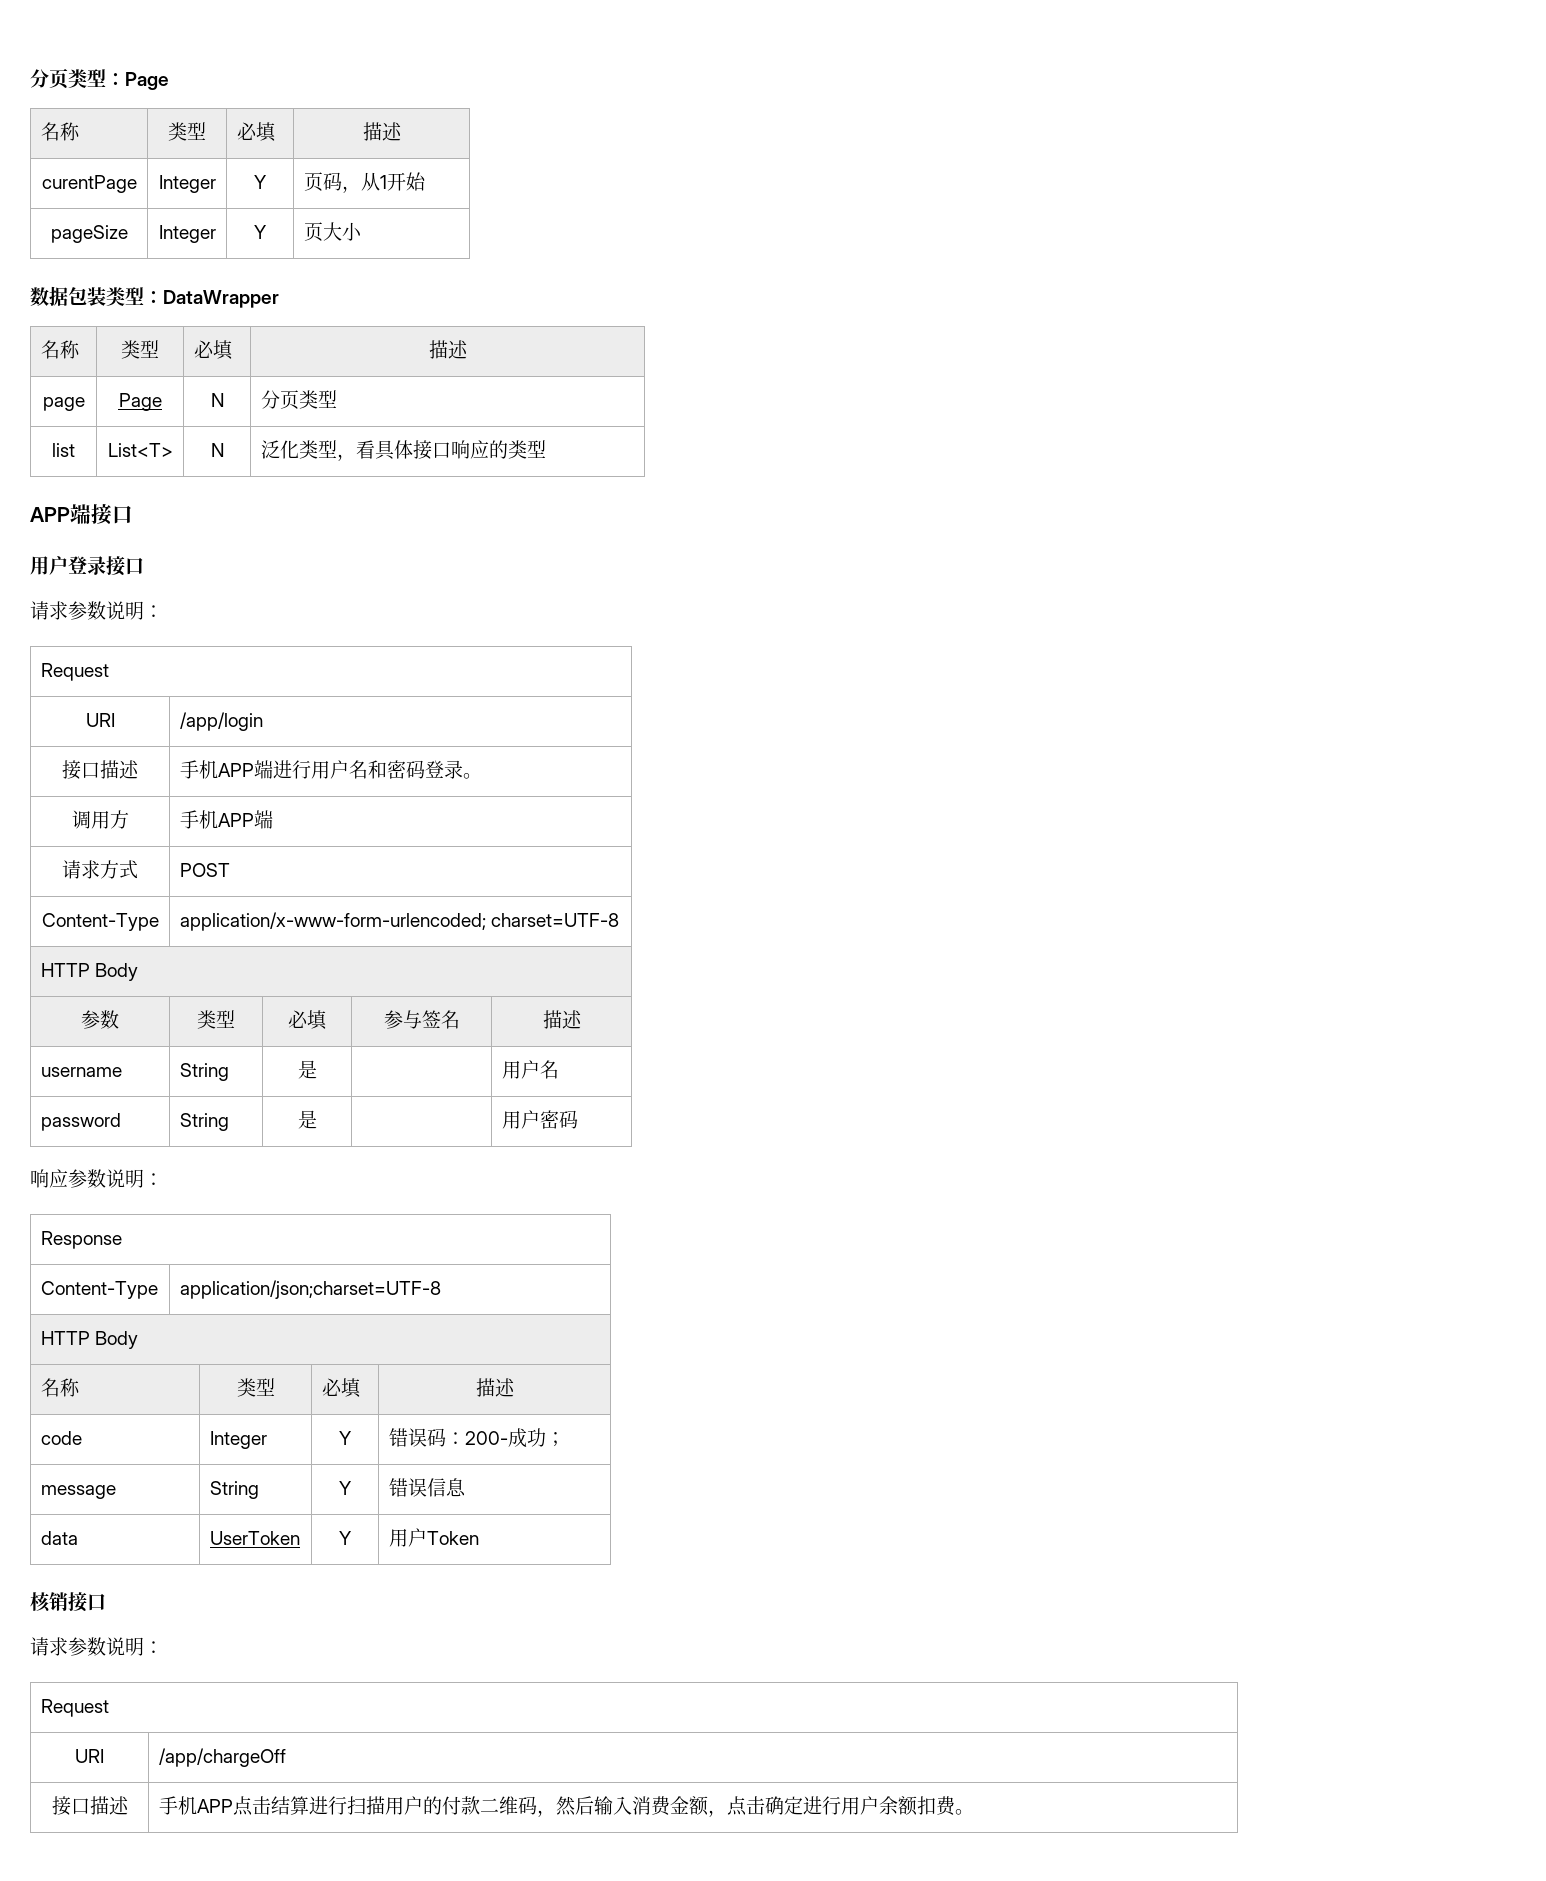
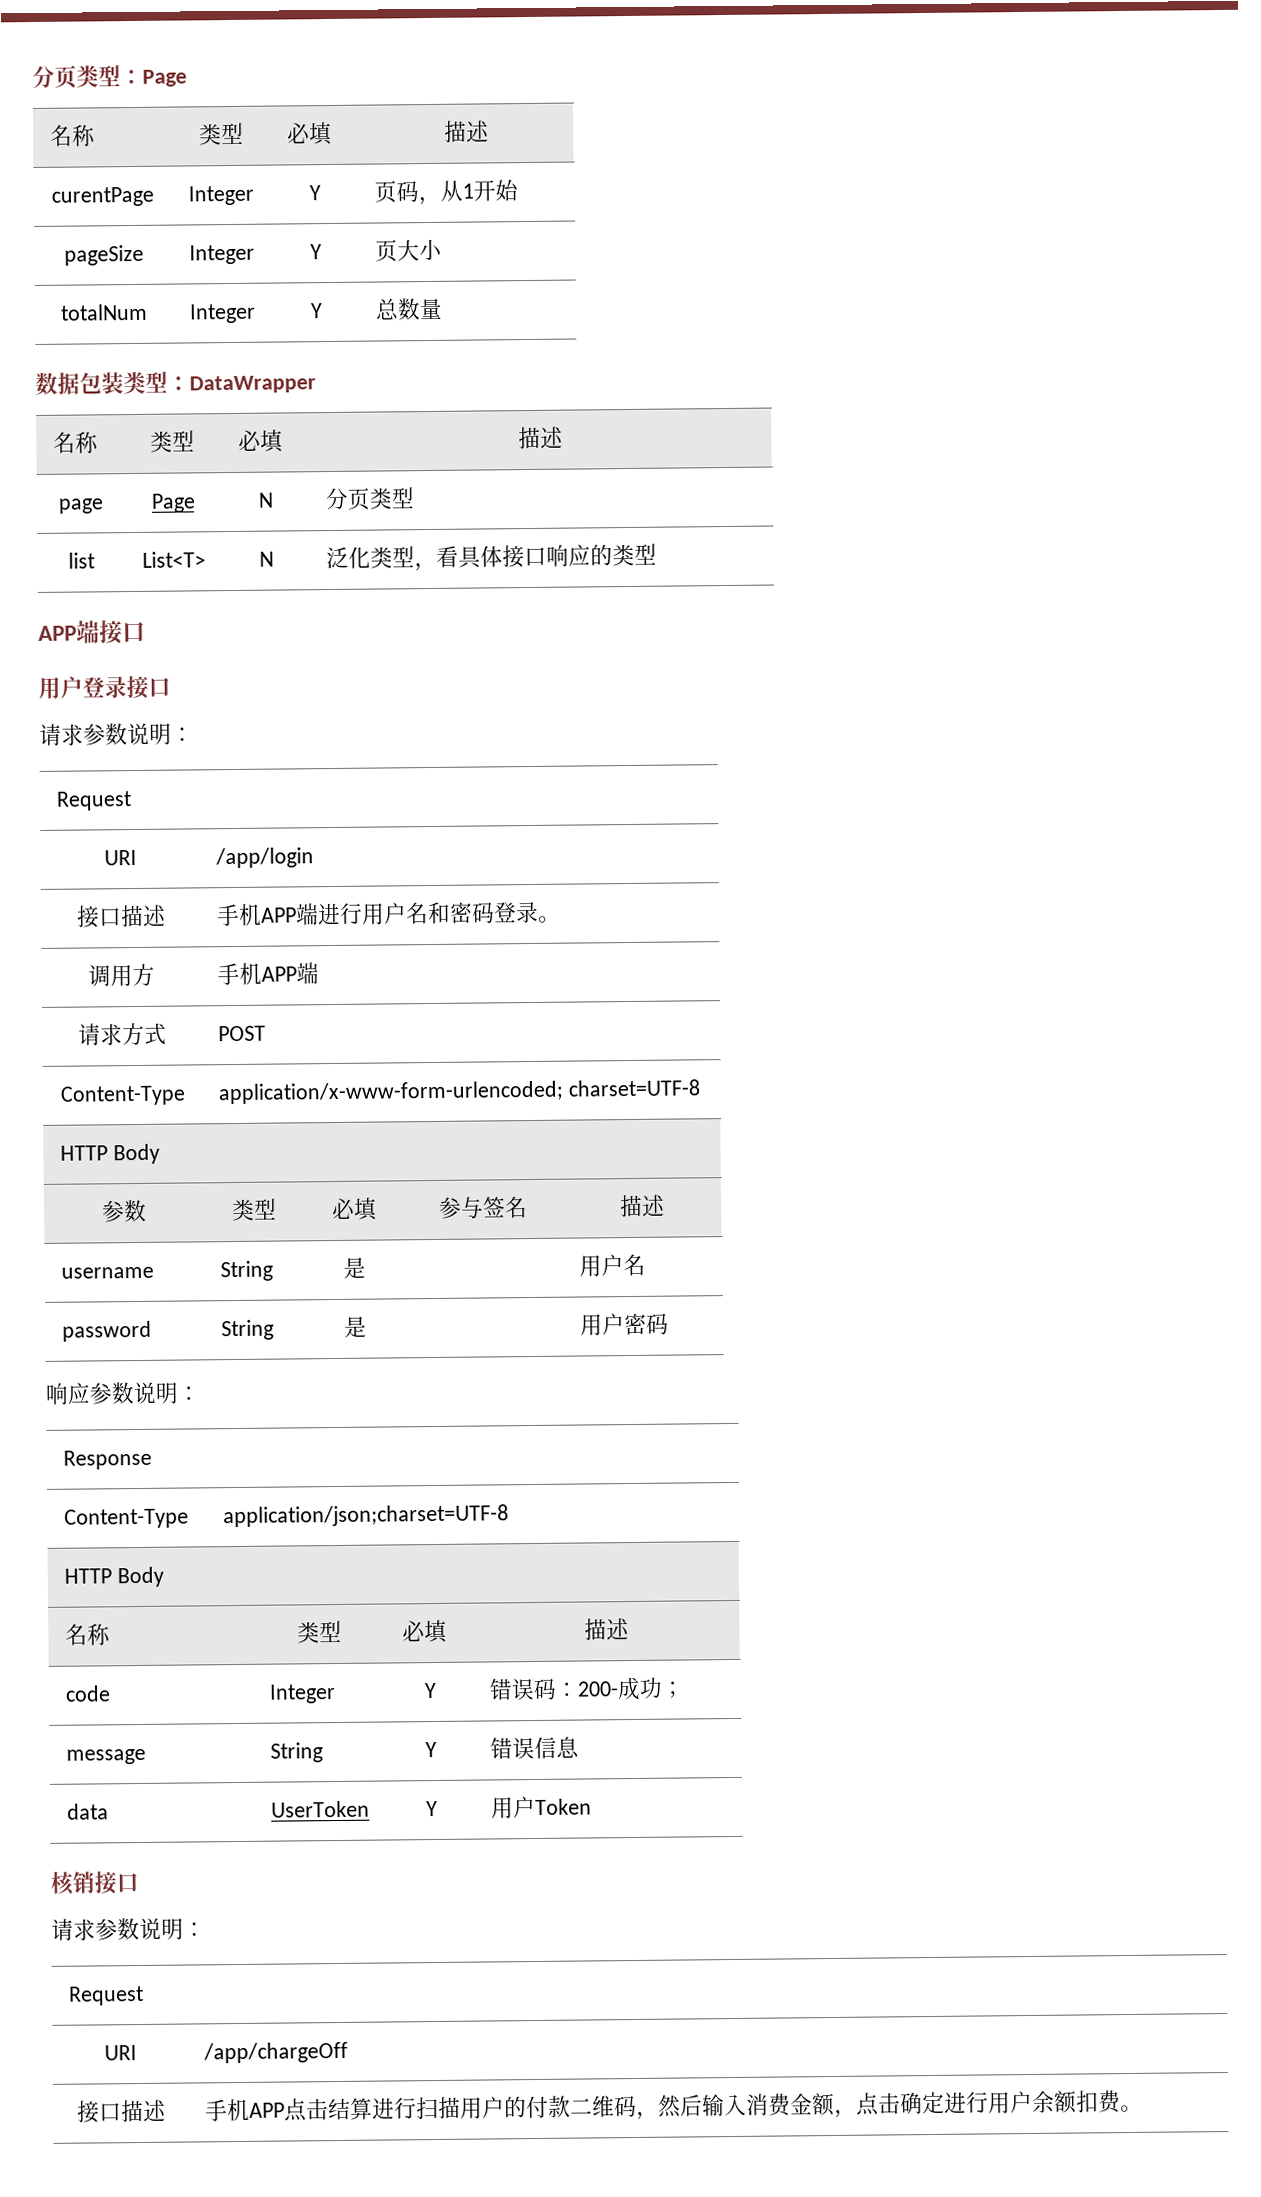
(362, 231) none -> [60,303,148,321] [188,303,256,324] [309,303,323,319] [375,297,444,321] // totalNum | Integer | Y | 总数量

